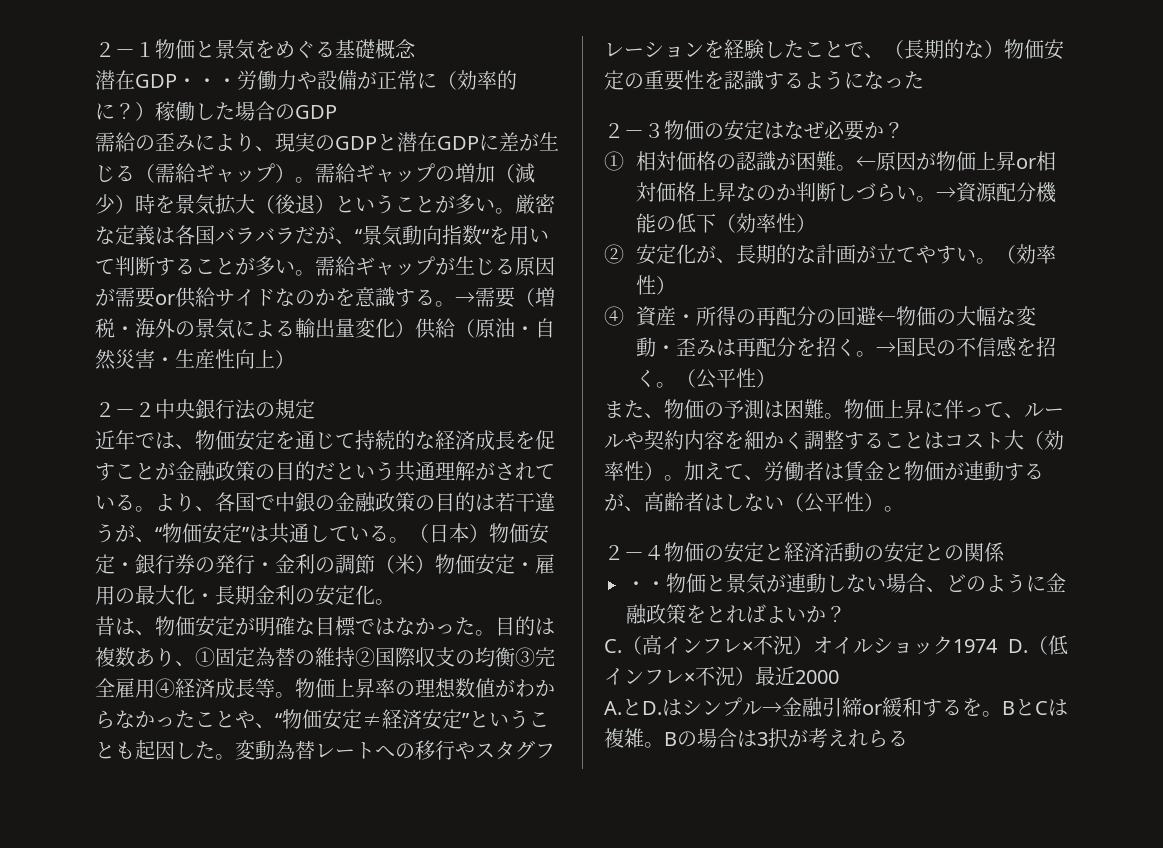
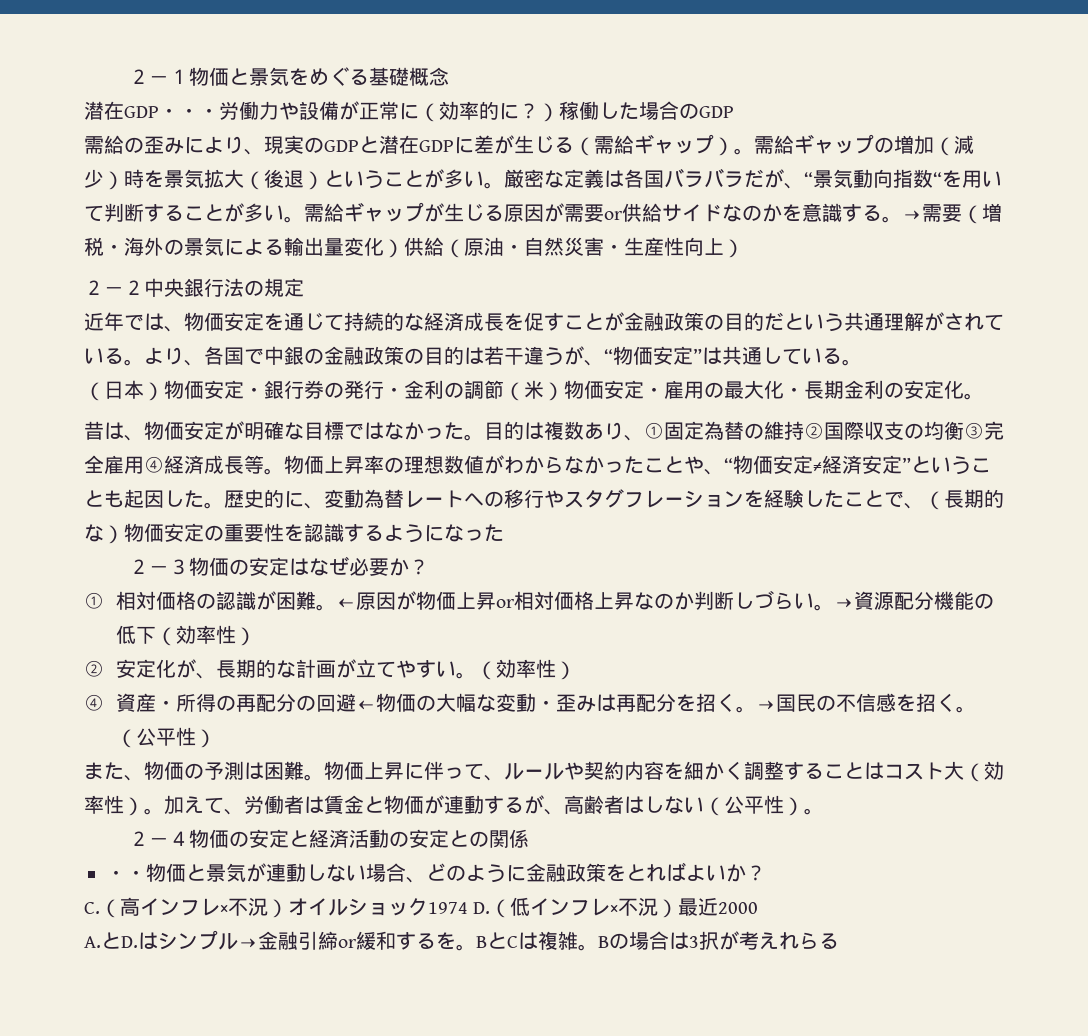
(409, 540) none -> (862, 362) //
(235, 757) none -> [224,489,324,509] 歴史的に、

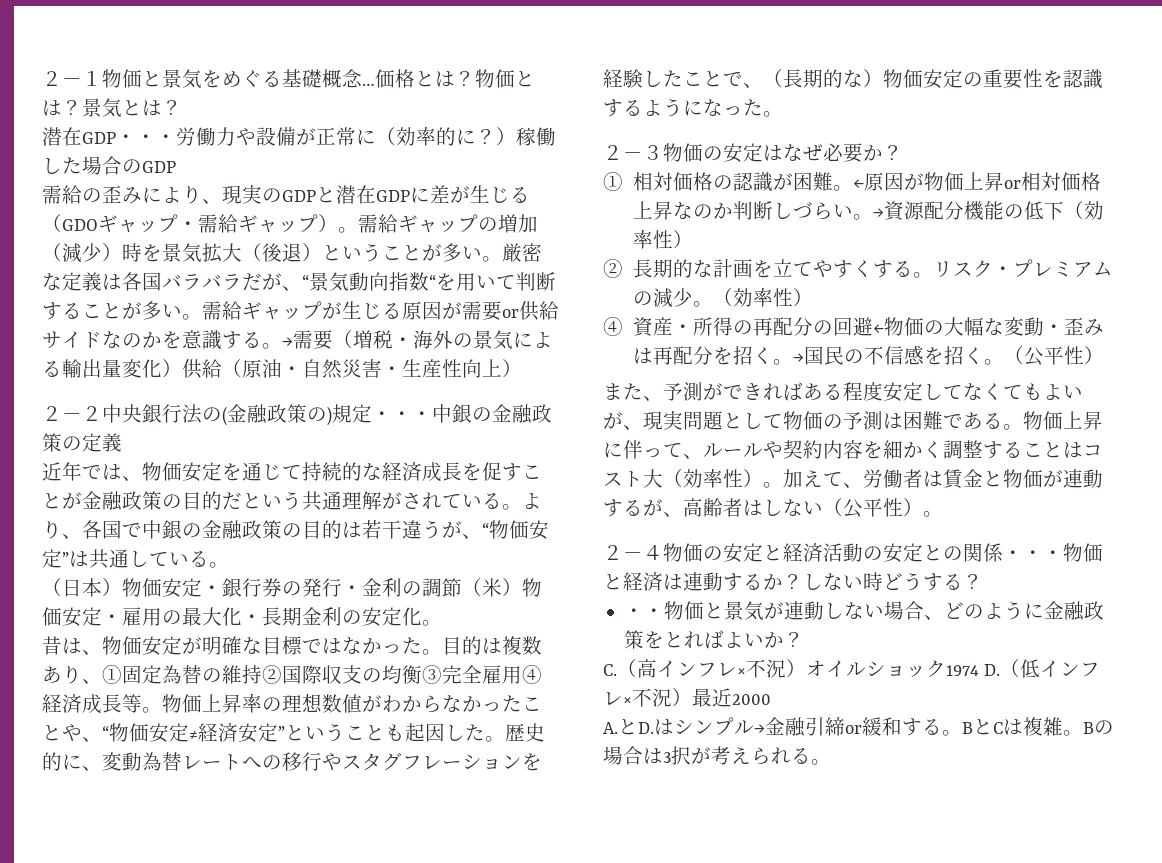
(450, 76) none -> [362,69,535,88] [42,98,182,118] …価格とは？物価とは？景気とは？
(594, 146) none -> [62,214,198,233] GDOギャップ・
[264,278,304,297] 規定 -> [222,404,552,426] [42,433,122,452] (金融政策の)規定・・・中銀の金融政策の定義
(504, 533) none -> [763,111,783,117] 。
[116,659,217,679] 安定化が、 -> (623, 268) none
[336,659,357,678] が -> [752,260,773,278] を
[436,661,457,677] い -> [852,259,1113,278] [632,288,693,308] くする。リスク・プレミアムの減少
(144, 778) none -> [663,382,1083,402] [603,411,783,430] 予測ができればある程度安定してなくてもよいが、現実問題として
(304, 770) none -> [943,412,1003,429] である
(530, 838) none -> [1003,543,1103,562] [603,572,983,591] ・・・物価と経済は連動するか？しない時どうする？
[436,932,456,950] を -> (942, 727) none
[779,932,839,950] れらる -> [751,747,831,765] られる。

